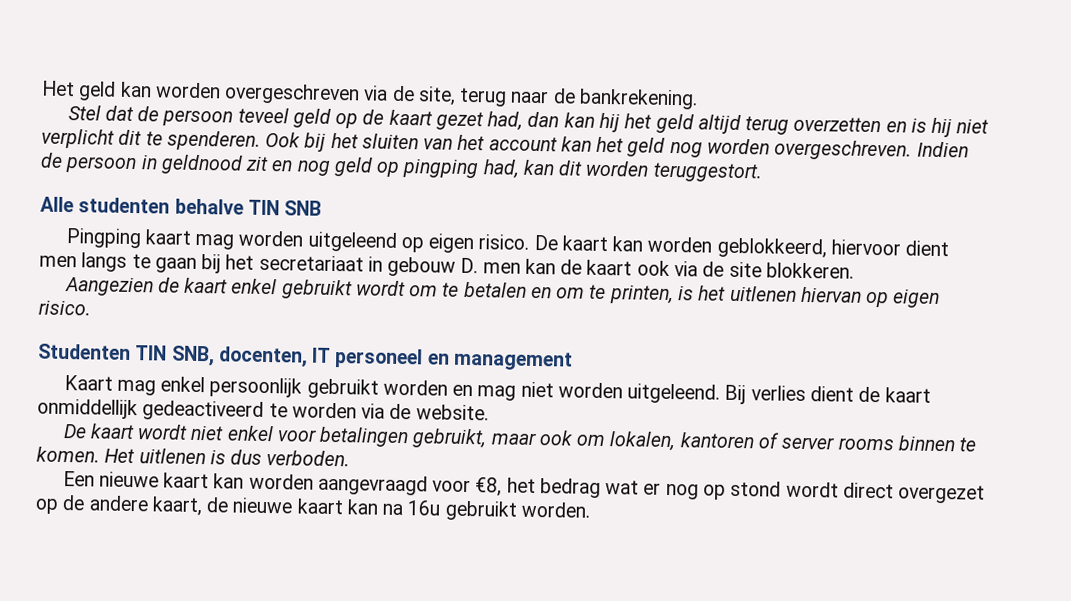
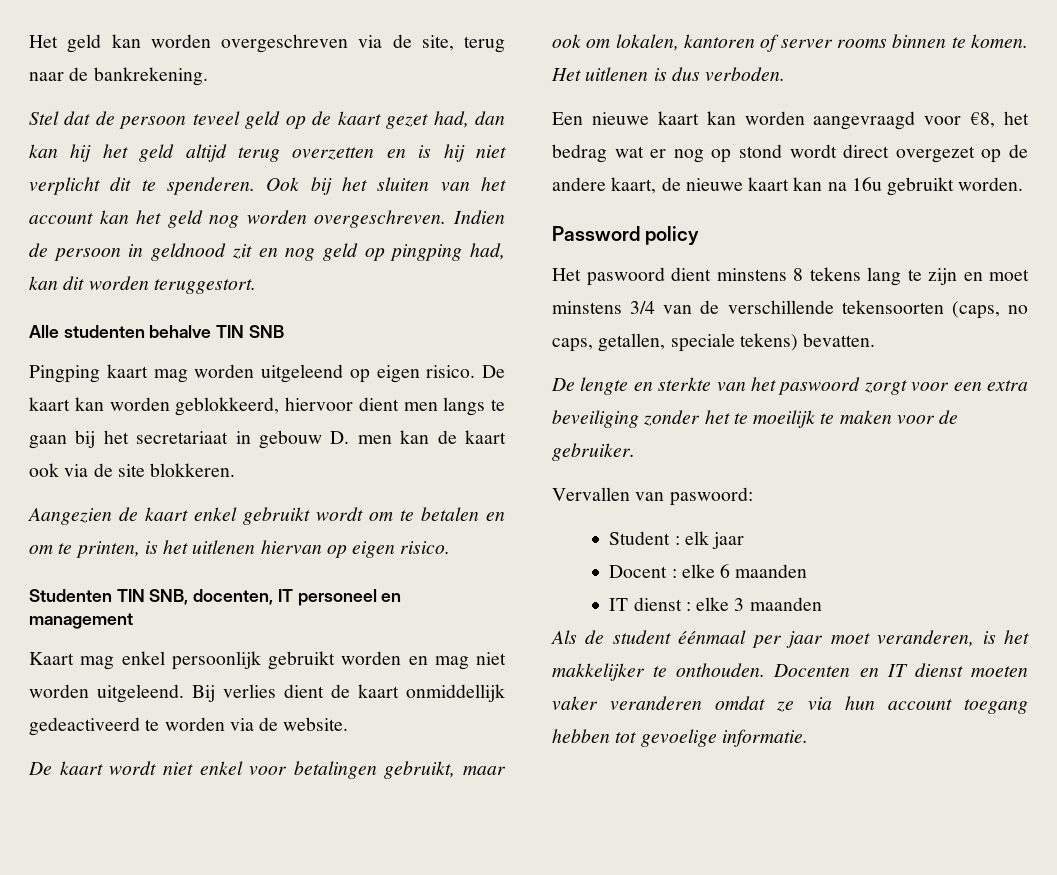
(591, 509) none -> [552,226,700,245] [552,267,1029,286] [552,300,1028,319] [552,333,876,352] [551,377,1028,395] [552,410,959,428] [552,443,635,461] [552,487,753,506] [609,531,745,549] [609,564,808,578] [609,597,822,611] [551,630,1029,648] [552,663,1028,681] [552,696,1028,714] [552,729,808,747] // Password policy // Het paswoord dient minstens 8 tekens lang te zijn en moet minstens 3/4 van de verschillende tekensoorten (caps, no caps, getallen, speciale tekens) bevatten. // De lengte en sterkte van het paswoord zorgt voor een extra beveiliging zonder het te moeilijk te maken voor de gebruiker. // Vervallen van paswoord: // Student : elk jaar // Docent : elke 6 maanden // IT dienst : elke 3 maanden // Als de student éénmaal per jaar moet veranderen, is het makkelijker te onthouden. Docenten en IT dienst moeten vaker veranderen omdat ze via hun account toegang hebben tot gevoelige informatie.

